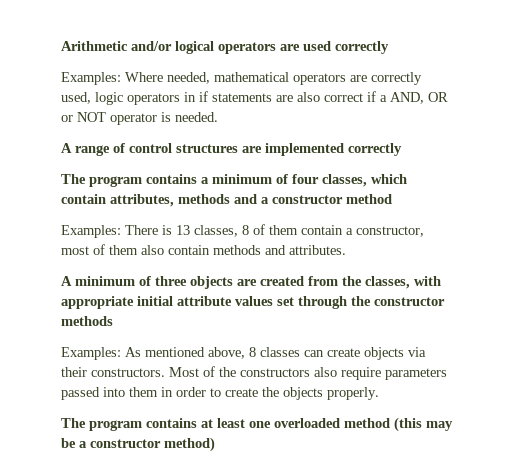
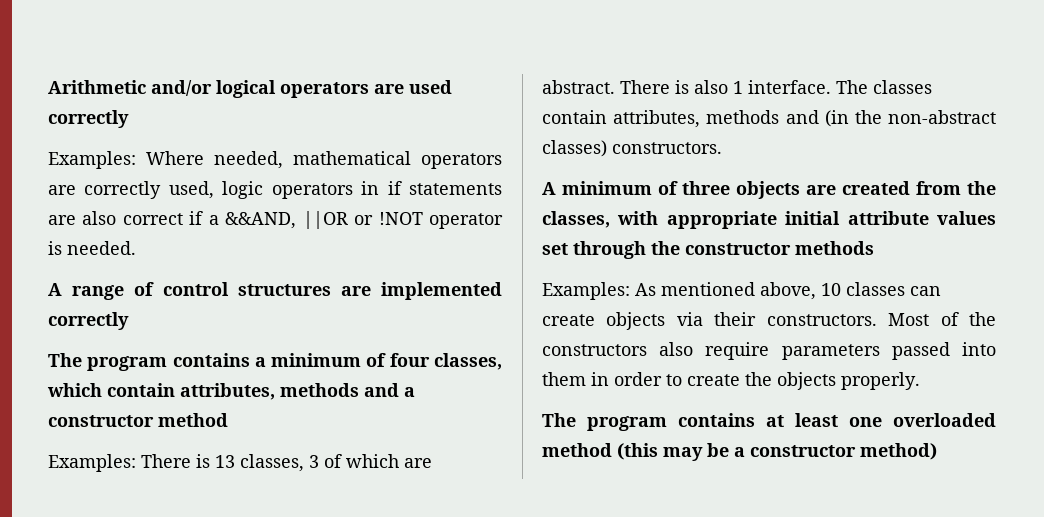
[390,92,448,104] [61,112,106,122] AND, OR or NOT -> [225,211,423,229] &&AND, ||OR or !NOT
[242,224,424,237] [61,244,346,255] 8 of them contain a constructor, most of them also contain methods and attributes. -> [309,454,432,468] [542,80,932,94] [542,110,996,128] [542,140,722,157] 3 of which are abstract. There is also 1 interface. The classes contain attributes, methods and (in the non-abstract classes) constructors.
[249,347,256,357] 8 -> [821,283,841,296] 10

